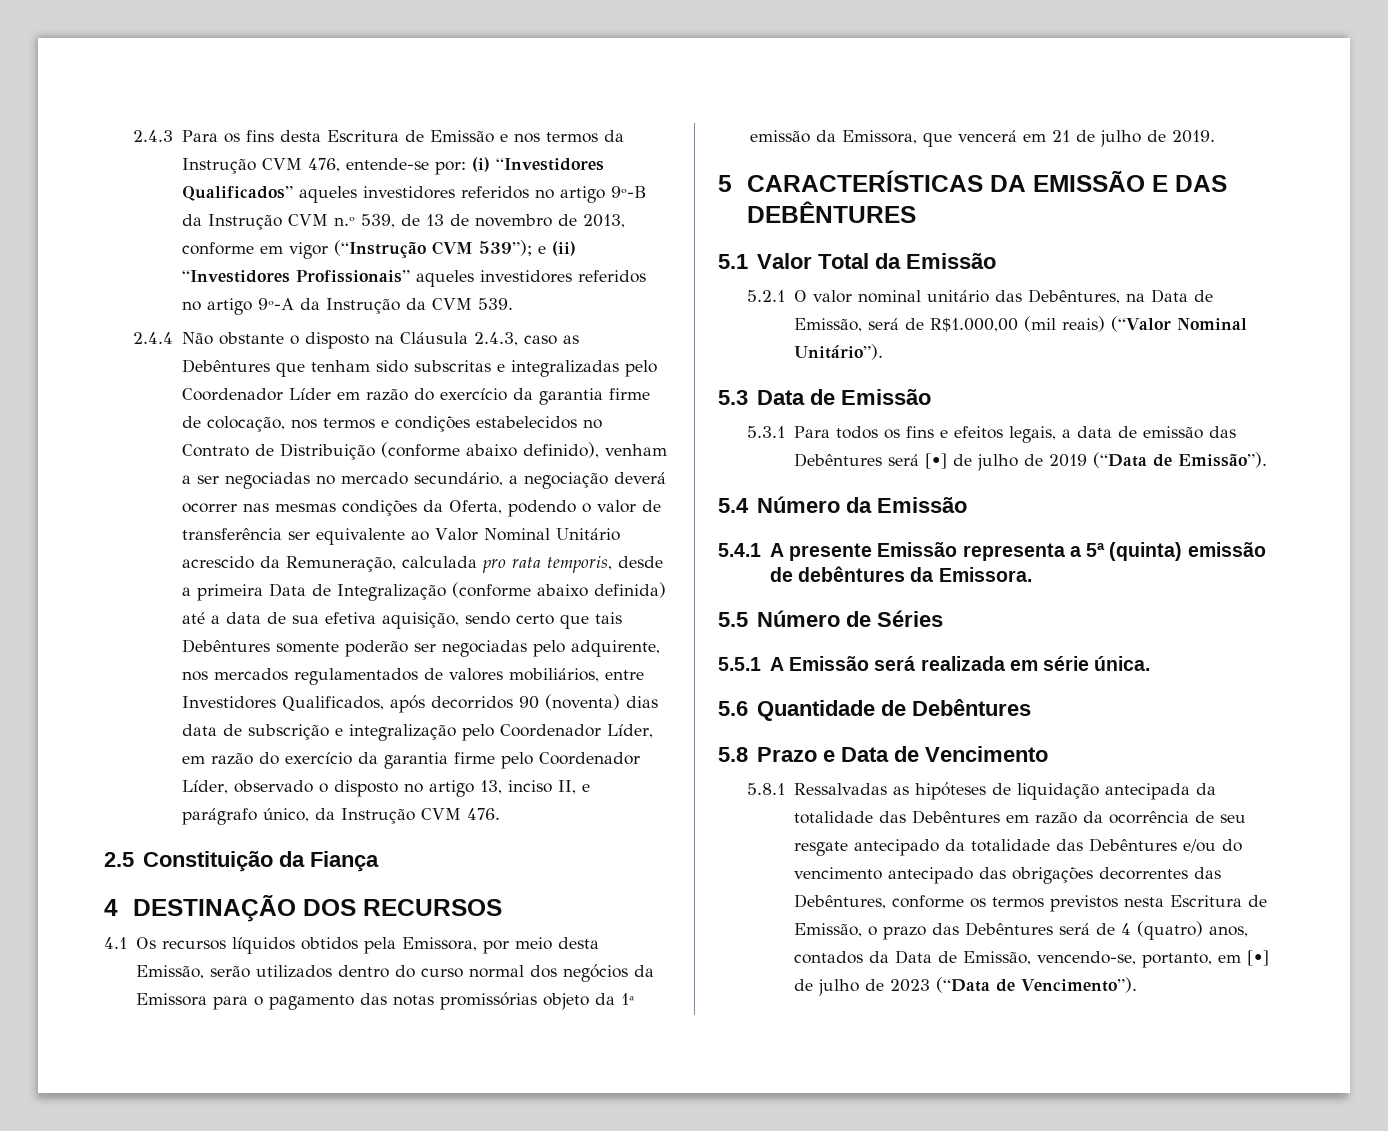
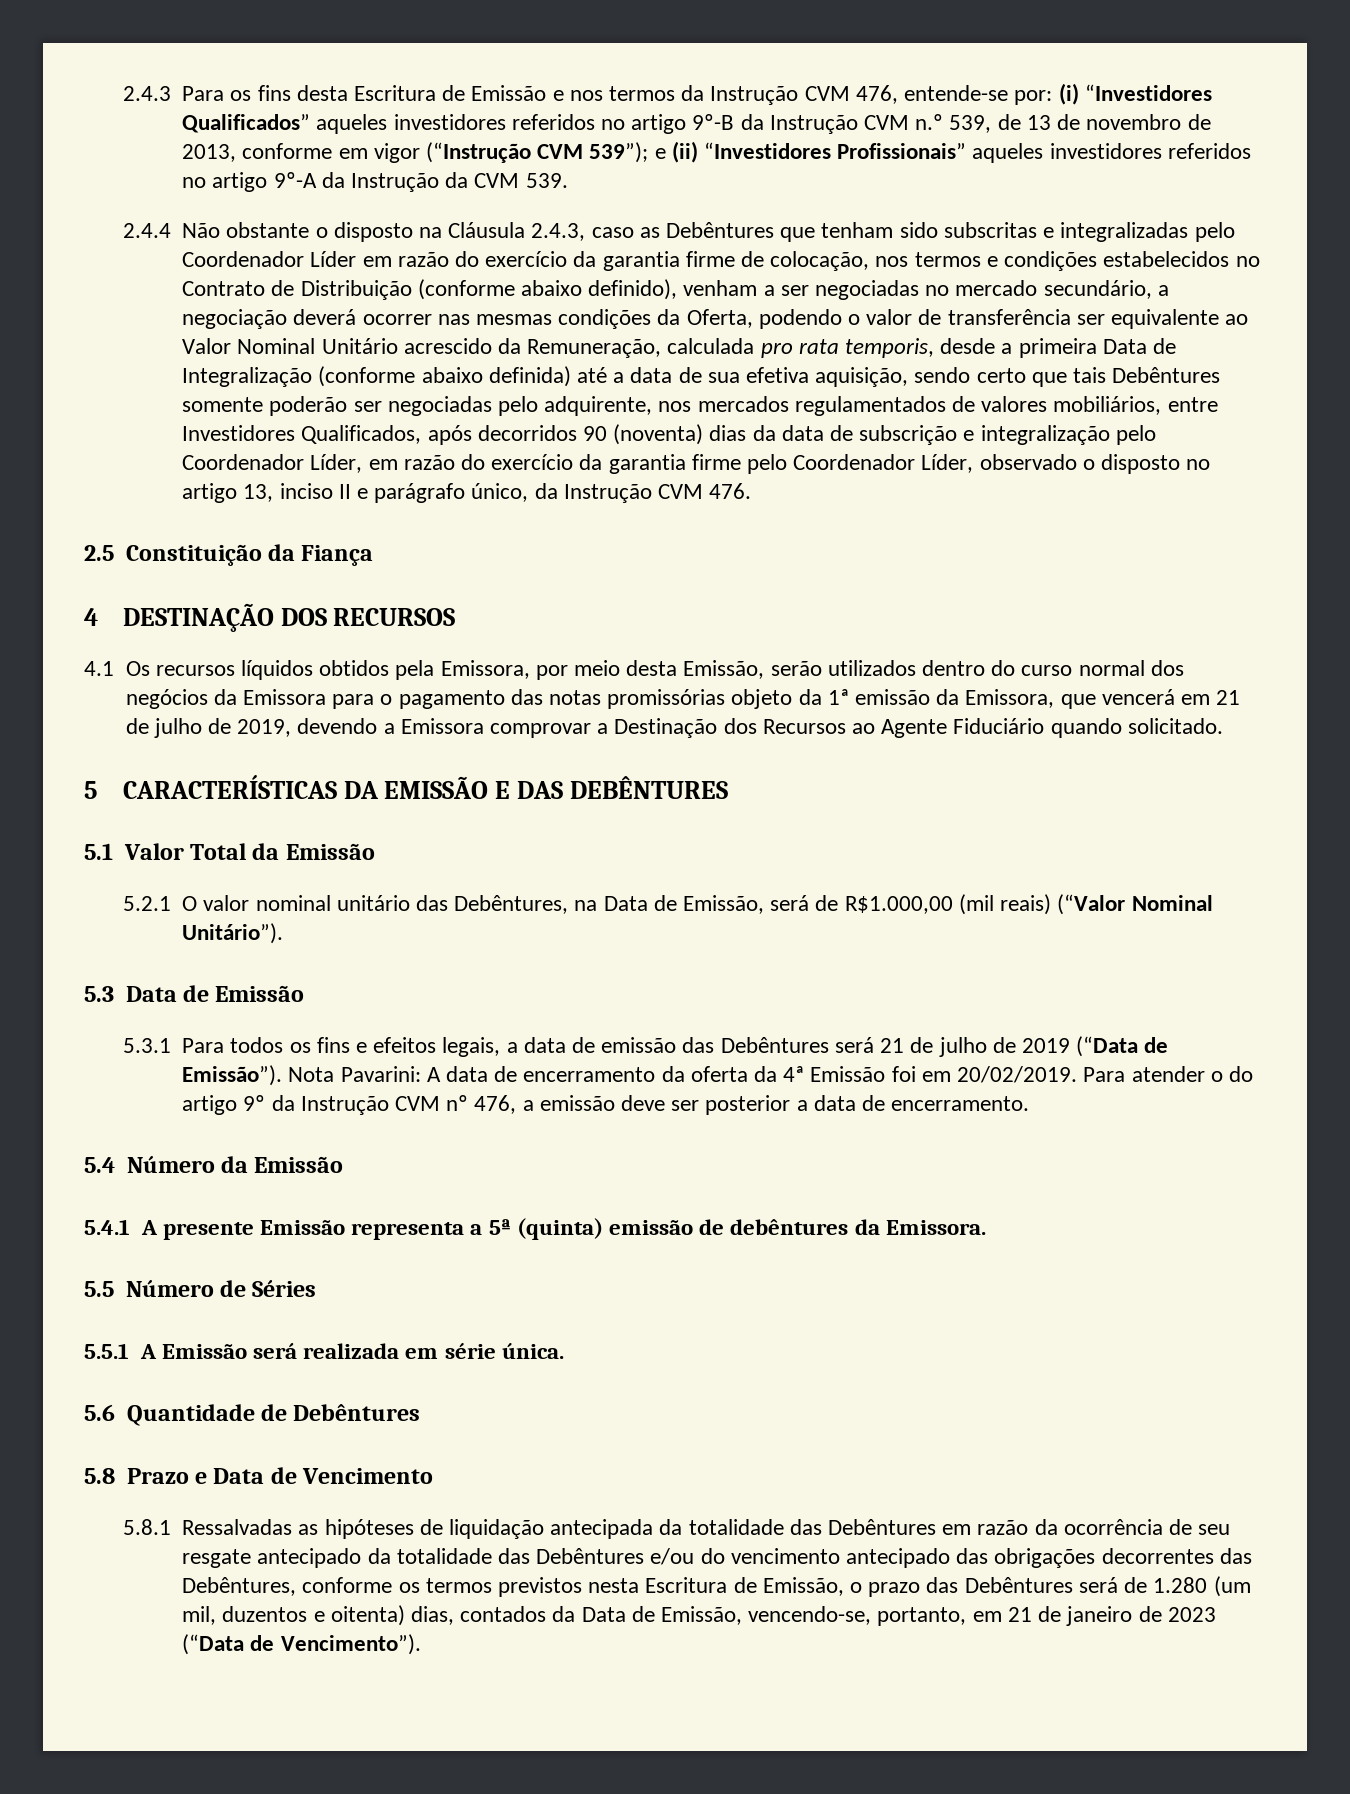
(658, 702) none -> [752,425,776,441] da
[557,780,576,794] II, -> [338,484,351,499] II
[1171,130,1215,143] 2019. -> [237,718,1223,738] 2019, devendo a Emissora comprovar a Destinação dos Recursos ao Agente Fiduciário quando solicitado.
[924,453,947,469] [•] -> [880,1038,905,1053] 21
(1267, 460) none -> [288,1066,1253,1083] [182,1095,1030,1115] Nota Pavarini: A data de encerramento da oferta da 4ª Emissão foi em 20/02/2019. Para atender o do artigo 9º da Instrução CVM nº 476, a emissão deve ser posterior a data de encerramento.
[1120,921,1248,940] 4 (quatro) anos, -> [1153,1576,1251,1597] [182,1605,455,1626] 1.280 (um mil, duzentos e oitenta) dias,
[1246,950,1269,966] [793,979,859,996] [•] de julho -> [1007,1606,1133,1626] 21 de janeiro

